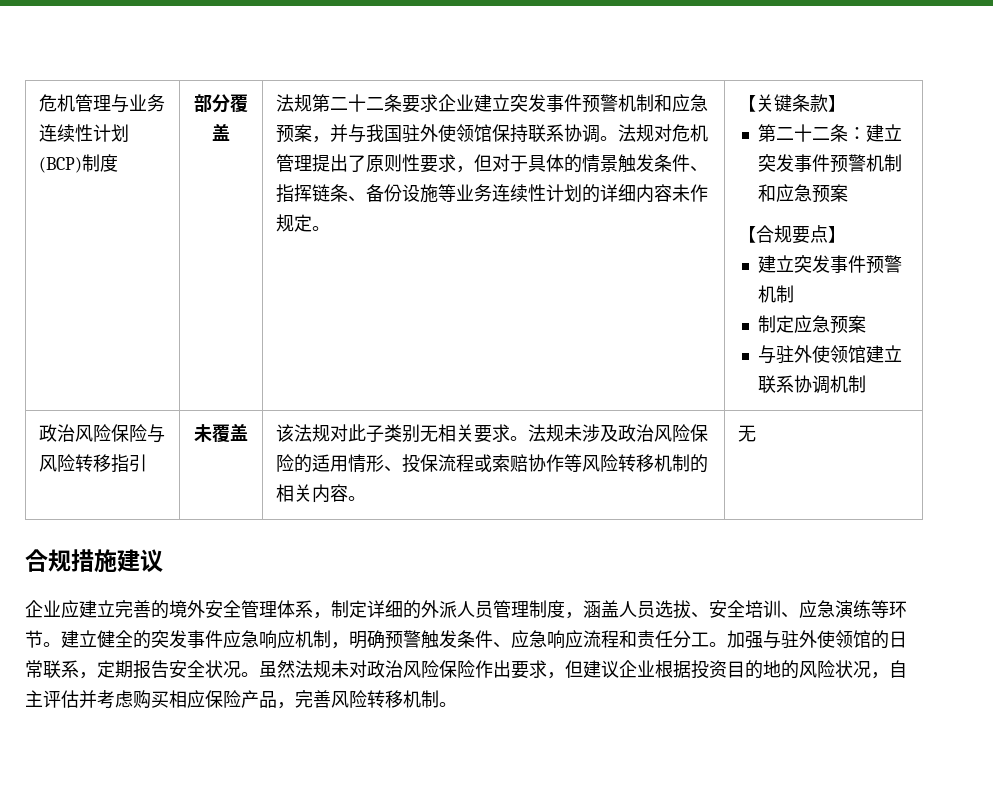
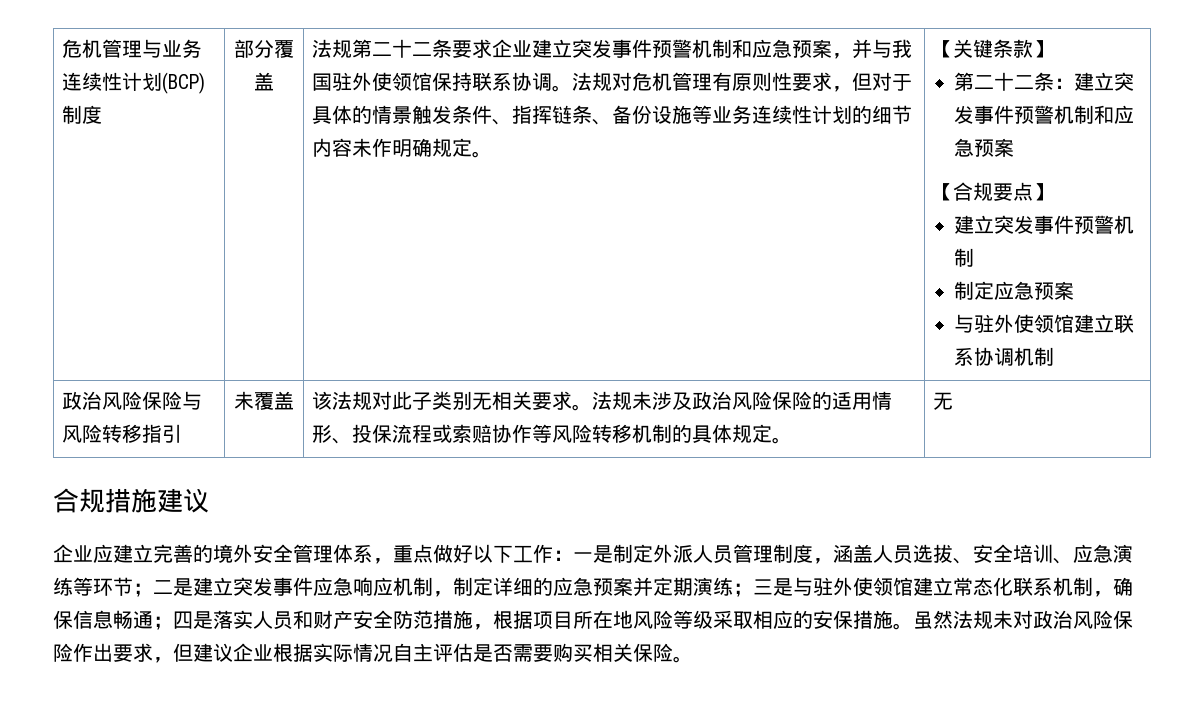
[312,154,367,172] 提出了 -> [711,72,732,91] 有
[600,184,637,202] 详细 -> [871,105,912,124] 细节
(709, 193) none -> [391,138,432,157] 明确
[276,484,349,503] 相关内容 -> [691,424,772,443] 具体规定
[331,600,421,619] 制定详细的 -> [393,544,653,563] 重点做好以下工作：一是制定
[43,630,151,649] 。建立健全的 -> [133,577,233,597] ；二是建立
[349,630,907,649] [25,660,241,679] 明确预警触发条件、应急响应流程和责任分工。加强与驻外使领馆的日常联系，定期报告安全状况 -> [453,577,1133,597] [53,610,893,630] 制定详细的应急预案并定期演练；三是与驻外使领馆建立常态化联系机制，确保信息畅通；四是落实人员和财产安全防范措施，根据项目所在地风险等级采取相应的安保措施
[691,660,907,679] [25,690,439,709] 投资目的地的风险状况，自主评估并考虑购买相应保险产品，完善风险转移机制 -> [313,643,673,662] 实际情况自主评估是否需要购买相关保险

